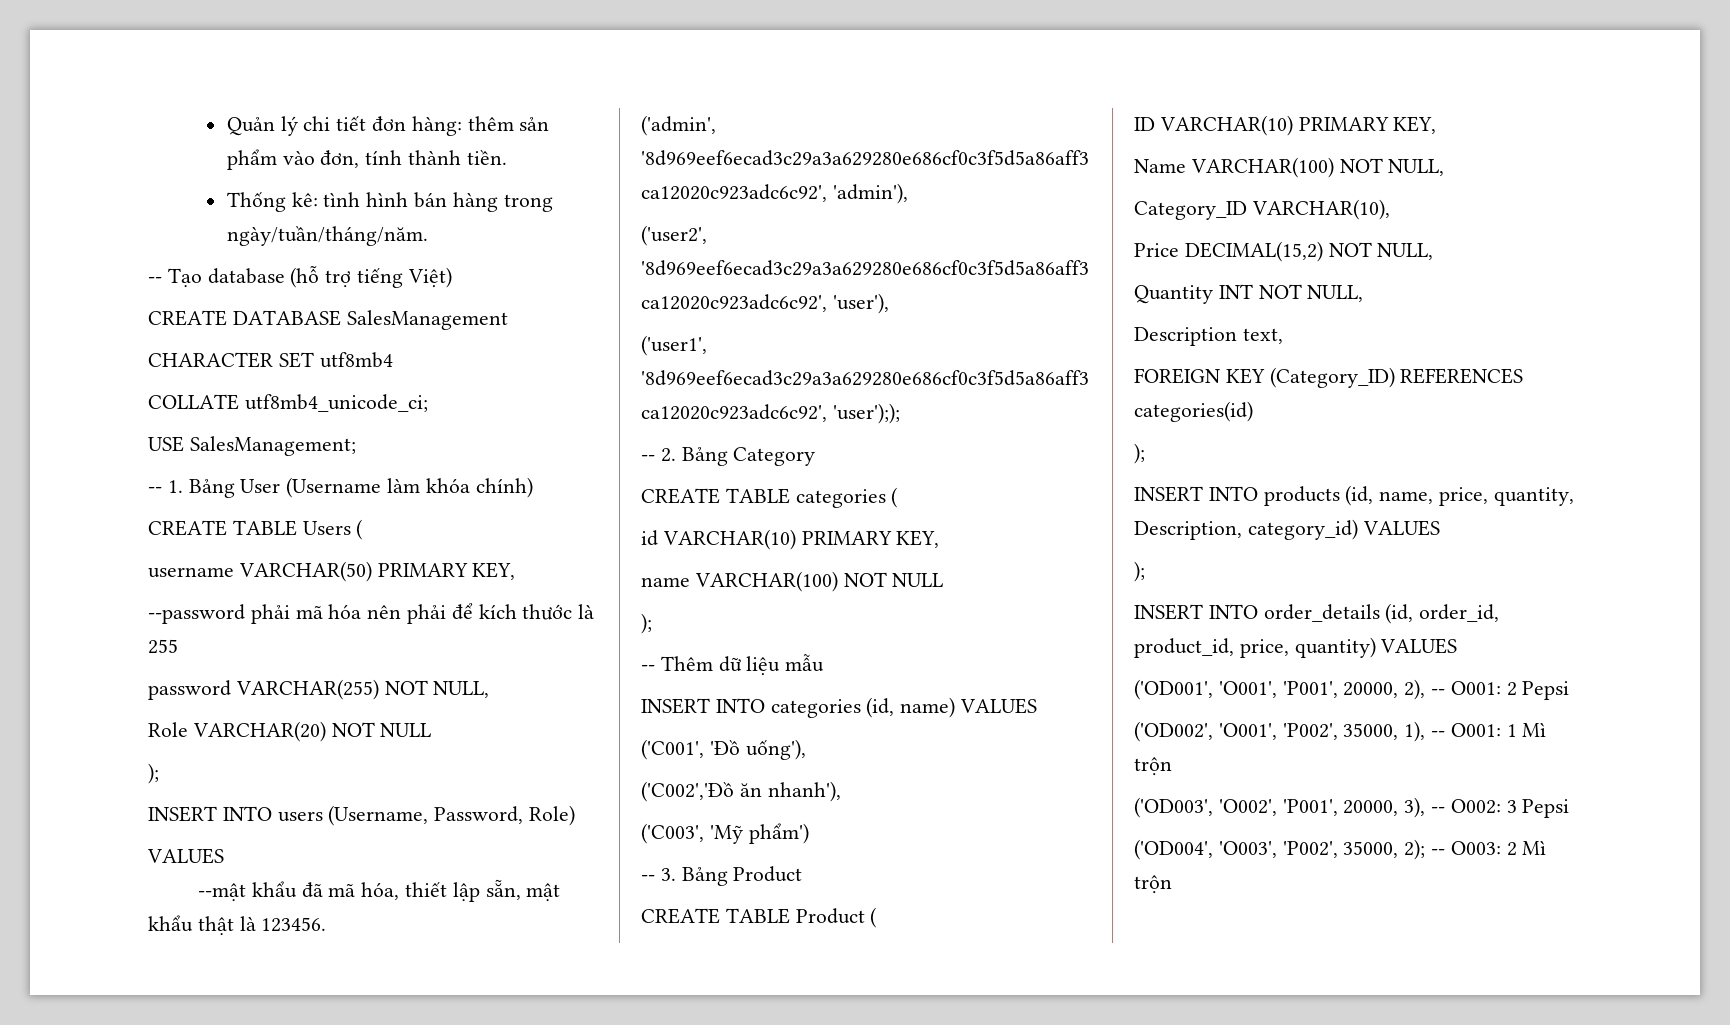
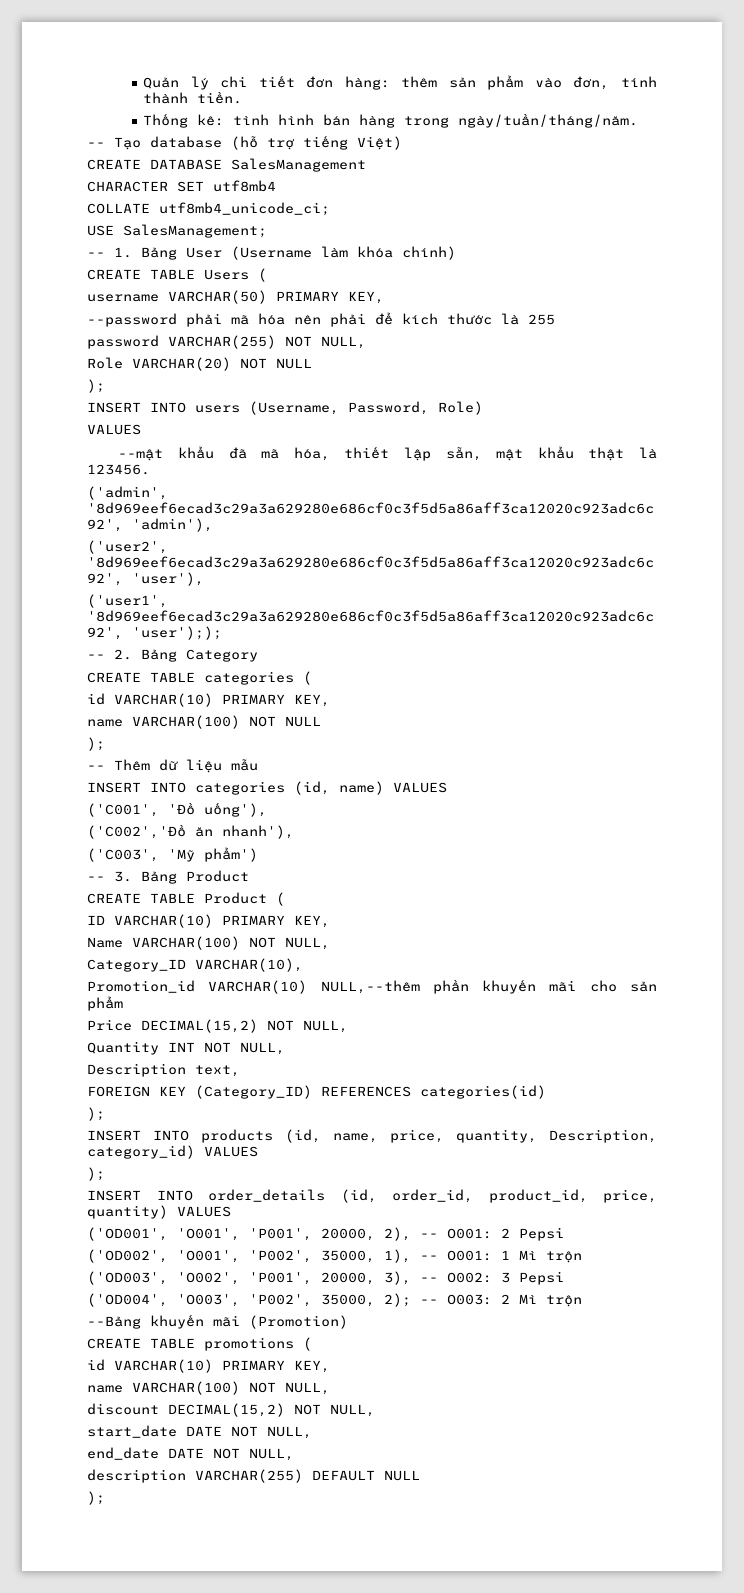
(1390, 209) none -> [87,980,657,994] [87,996,123,1011] // Promotion_id VARCHAR(10) NULL,--thêm phần khuyến mãi cho sản phẩm
(1172, 884) none -> [87,1315,348,1329] [87,1337,312,1351] [87,1359,330,1373] [87,1381,330,1395] [87,1403,375,1417] [87,1425,312,1439] [87,1447,294,1461] [87,1469,420,1483] [87,1491,105,1505] // --Bảng khuyến mãi (Promotion) // CREATE TABLE promotions ( // id VARCHAR(10) PRIMARY KEY, // name VARCHAR(100) NOT NULL, // discount DECIMAL(15,2) NOT NULL, // start_date DATE NOT NULL, // end_date DATE NOT NULL, // description VARCHAR(255) DEFAULT NULL // );

